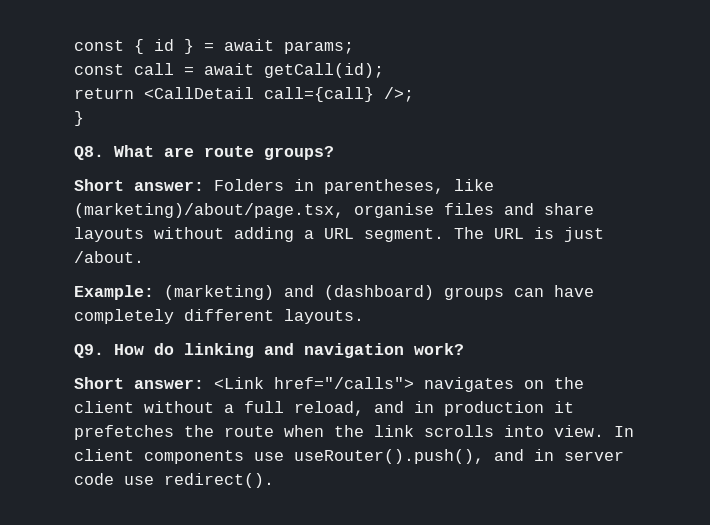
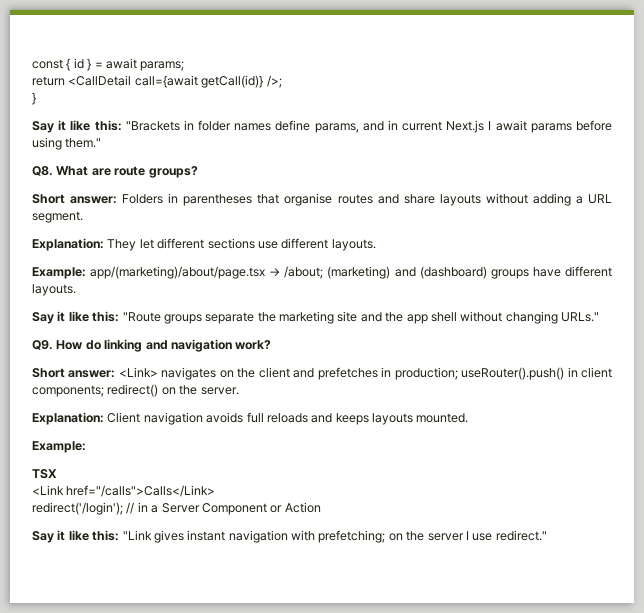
[74,63,384,78] // const call = await getCall(id); -> (185, 66) none
[264,87,374,102] call={call} -> [134,75,264,88] call={await getCall(id)}
(84, 118) none -> [32,120,613,133] [32,137,102,150] // Say it like this: "Brackets in folder names define params, and in current Next.js I await params before using them."
[324,179,494,194] [74,203,494,218] parentheses, like (marketing)/about/page.tsx, organise files -> [183,193,373,206] parentheses that organise routes
[454,227,604,242] [74,251,144,263] [74,285,154,300] The URL is just /about. // Example: -> [32,238,376,251] [32,266,324,279] // Explanation: They let different sections use different layouts. // Example: app/(marketing)/about/page.tsx → /about;
[514,285,594,297] [74,309,364,324] can have completely different layouts. -> [532,266,612,277] [32,284,76,296] [32,311,599,324] have different layouts. // Say it like this: "Route groups separate the marketing site and the app shell without changing URLs."
[214,377,414,389] <Link href="/calls"> -> [118,367,158,377] <Link>
[144,401,574,416] [74,425,634,440] [74,449,624,464] [74,473,274,488] without a full reload, and in production it prefetches the route when the link scrolls into view. In client components use useRouter().push(), and in server code use redirect(). -> [293,367,612,380] [32,384,239,397] [32,412,469,425] [32,441,86,453] [32,469,57,479] [32,485,216,497] [32,502,321,515] [32,530,547,543] and prefetches in production; useRouter().push() in client components; redirect() on the server. // Explanation: Client navigation avoids full reloads and keeps layouts mounted. // Example: // TSX // <Link href="/calls">Calls</Link> // redirect('/login'); // in a Server Component or Action // Say it like this: "Link gives instant navigation with prefetching; on the server I use redirect."

